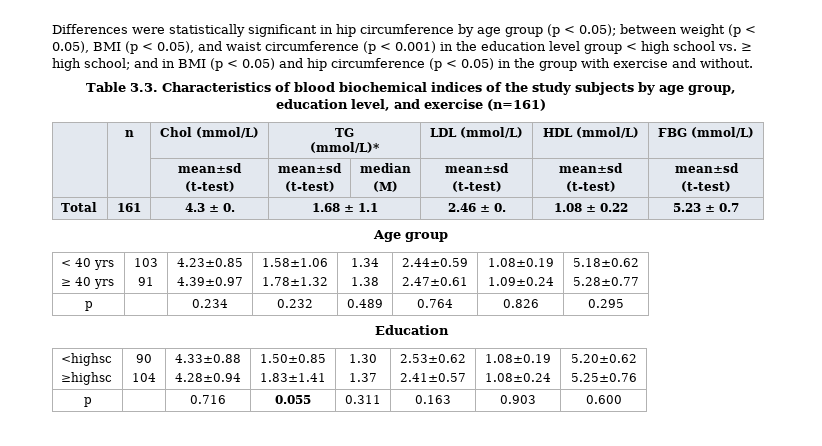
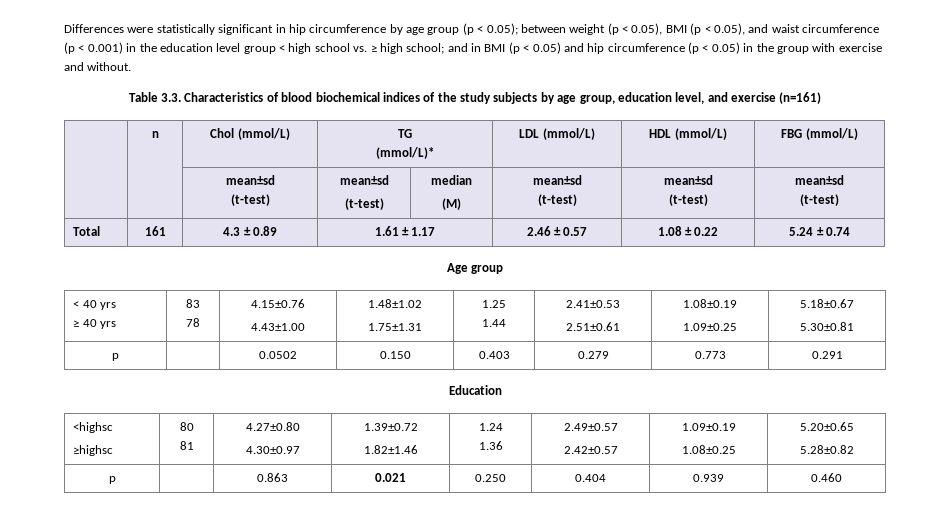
[222,203,235,212] [311,203,378,212] 0. | 1.68 ± 1.1 -> [252,226,277,236] [374,226,436,236] 0.89 | 1.61 ± 1.17
[493,203,506,212] 0. -> [563,227,588,236] 0.57
[673,203,739,212] 5.23 ± 0.7 -> [789,227,850,236] 5.24 ± 0.74
[134,258,158,267] [138,277,154,286] [177,258,243,267] [177,277,243,286] [262,258,328,267] [262,277,328,286] [351,258,379,267] [351,277,379,286] [402,258,468,267] [402,277,468,286] [487,258,554,267] [487,277,554,286] [573,258,639,267] [573,277,639,286] [84,301,93,311] [192,299,228,308] [277,299,313,308] [347,299,383,308] [417,299,453,308] [502,299,539,308] [588,299,624,308] [374,325,449,335] [61,353,113,366] [61,372,113,385] [136,354,152,363] [132,373,156,382] [175,354,241,363] [175,373,241,382] [260,354,326,363] [260,373,326,382] [349,354,377,363] [349,373,377,382] [400,354,466,363] [400,373,466,382] [485,354,551,363] [485,373,551,382] [570,354,637,363] [570,373,637,382] [83,397,92,407] [190,395,226,404] [275,395,311,404] [345,395,381,404] [415,395,451,404] [500,395,536,404] [585,395,622,404] 103 // 91 | 4.23±0.85 // 4.39±0.97 | 1.58±1.06 // 1.78±1.32 | 1.34 // 1.38 | 2.44±0.59 // 2.47±0.61 | 1.08±0.19 // 1.09±0.24 | 5.18±0.62 // 5.28±0.77 // p | | 0.234 | 0.232 | 0.489 | 0.764 | 0.826 | 0.295 // Education // <highsc // ≥highsc | 90 // 104 | 4.33±0.88 // 4.28±0.94 | 1.50±0.85 // 1.83±1.41 | 1.30 // 1.37 | 2.53±0.62 // 2.41±0.57 | 1.08±0.19 // 1.08±0.24 | 5.20±0.62 // 5.25±0.76 // p | | 0.716 | 0.055 | 0.311 | 0.163 | 0.903 | 0.600 -> [186,299,200,308] [186,318,200,327] [251,299,305,308] [251,323,305,331] [368,299,422,308] [368,323,422,331] [482,300,506,308] [482,319,506,327] [566,300,620,308] [566,322,620,331] [683,299,737,308] [683,323,737,331] [800,299,854,308] [800,322,854,331] [112,353,119,361] [259,351,297,359] [379,351,411,359] [478,351,510,359] [577,351,609,359] [694,351,726,359] [811,351,843,359] [448,385,502,395] [73,422,114,433] [73,445,114,456] [179,422,194,431] [179,441,194,450] [245,422,300,431] [245,446,300,454] [363,423,418,431] [363,445,418,454] [478,423,503,431] [478,441,503,450] [563,423,618,431] [563,446,618,454] [681,423,736,431] [681,445,736,454] [799,422,854,431] [799,445,854,454] [108,476,116,484] [257,473,288,482] [375,473,406,482] [475,474,506,482] [575,474,606,482] [693,474,724,482] [811,473,842,482] 83 // 78 | 4.15±0.76 // 4.43±1.00 | 1.48±1.02 // 1.75±1.31 | 1.25 // 1.44 | 2.41±0.53 // 2.51±0.61 | 1.08±0.19 // 1.09±0.25 | 5.18±0.67 // 5.30±0.81 // p | | 0.0502 | 0.150 | 0.403 | 0.279 | 0.773 | 0.291 // Education // <highsc // ≥highsc | 80 // 81 | 4.27±0.80 // 4.30±0.97 | 1.39±0.72 // 1.82±1.46 | 1.24 // 1.36 | 2.49±0.57 // 2.42±0.57 | 1.09±0.19 // 1.08±0.25 | 5.20±0.65 // 5.28±0.82 // p | | 0.863 | 0.021 | 0.250 | 0.404 | 0.939 | 0.460

